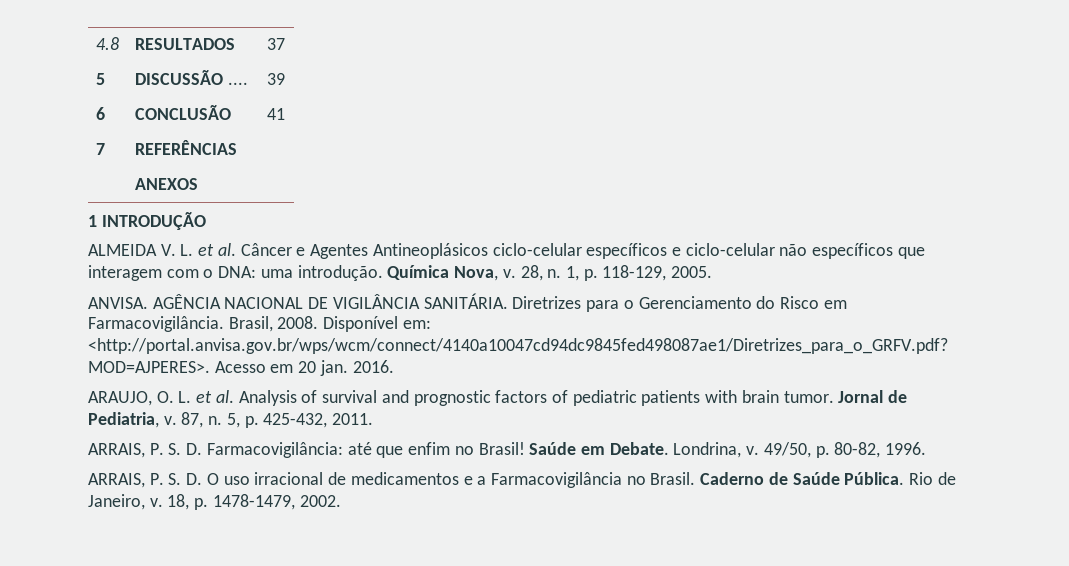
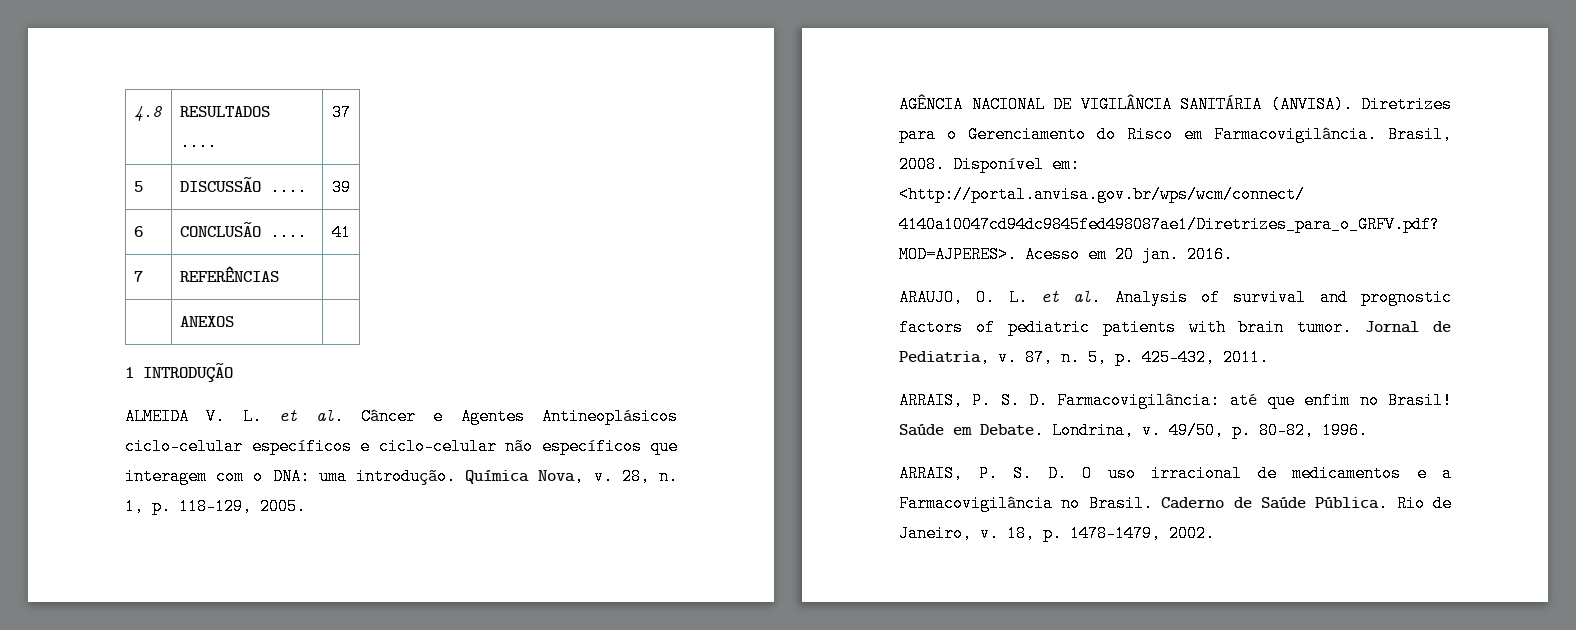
(235, 44) none -> [180,134,218,151] ....
(231, 112) none -> [270,224,308,241] ....
[88,297,148,309] ANVISA. -> (306, 506) none
[423,293,508,309] SANITÁRIA. -> [1180,95,1353,113] SANITÁRIA (ANVISA).

